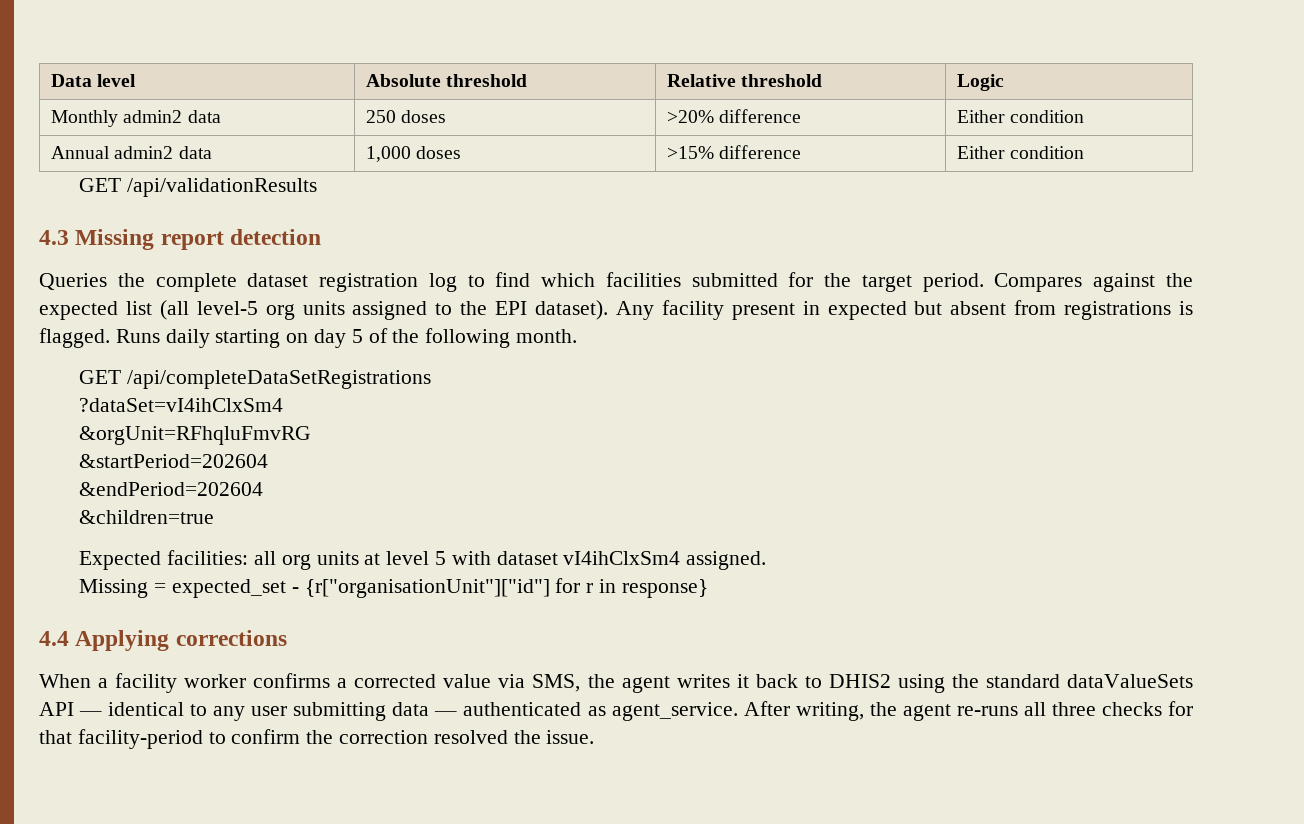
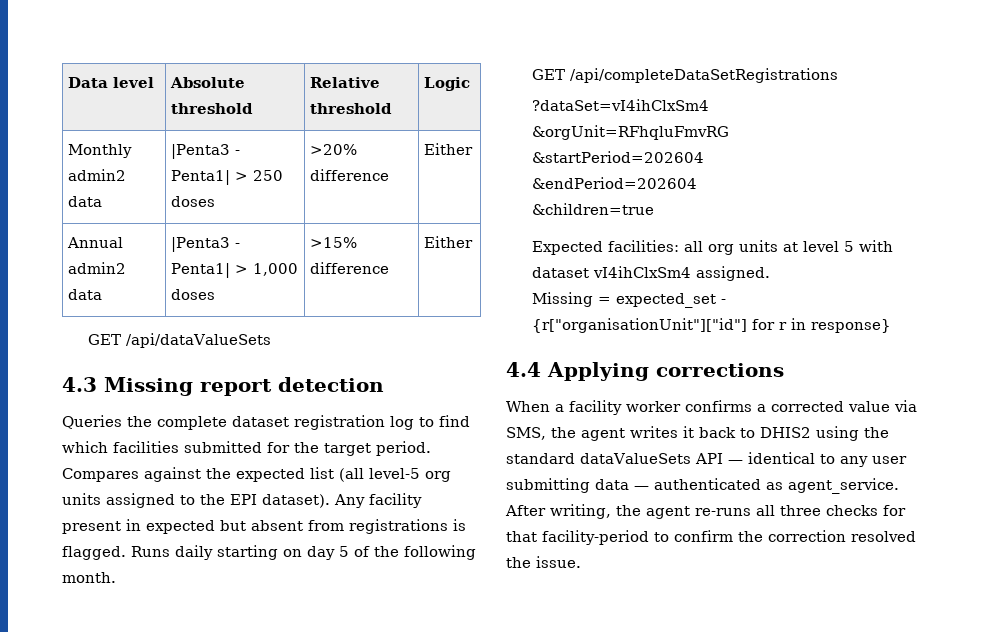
(221, 116) none -> [171,144,241,159] [171,170,249,185] |Penta3 - Penta1| >
[1010,110,1085,123] condition -> (474, 149) none
(212, 152) none -> [171,237,241,252] [171,263,249,278] |Penta3 - Penta1| >
[1010,146,1085,159] [79,178,318,197] condition // GET /api/validationResults -> [88,333,272,348] // GET /api/dataValueSets

